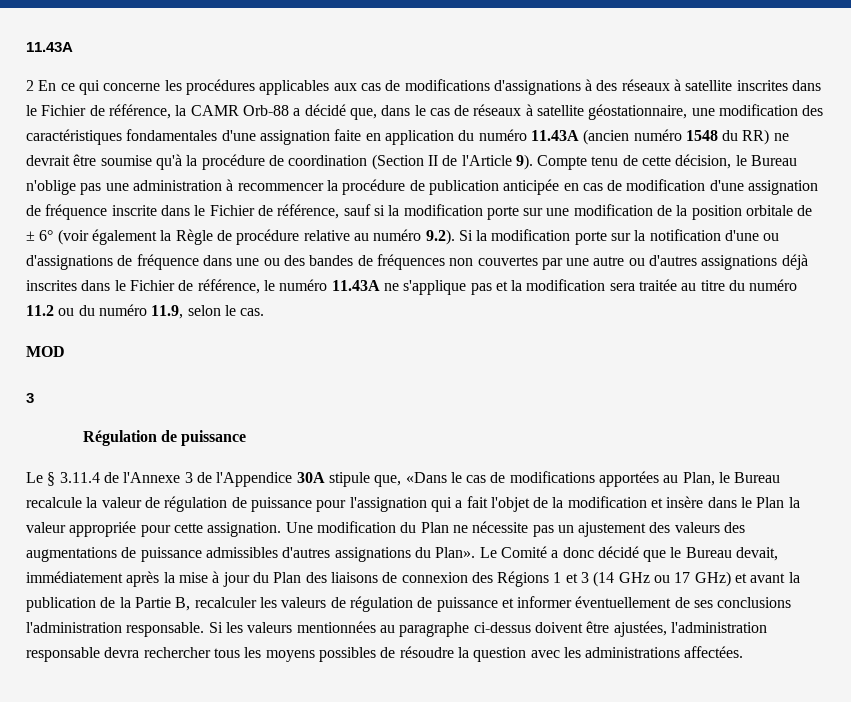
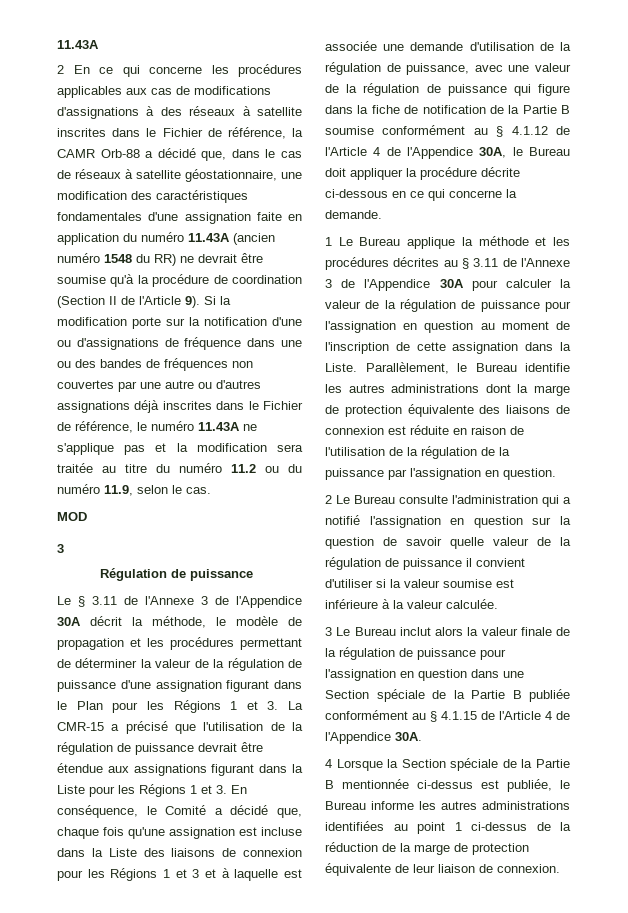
[537,154,798,170] [26,179,819,195] [26,204,813,220] [26,229,455,245] Compte tenu de cette décision, le Bureau n'oblige pas une administration à recommencer la procédure de publication anticipée en cas de modification d'une assignation de fréquence inscrite dans le Fichier de référence, sauf si la modification porte sur une modification de la position orbitale de ± 6° (voir également la Règle de procédure relative au numéro 9.2). -> (200, 302) none
[59,471,781,487] [26,496,800,512] [26,521,746,537] [26,546,779,562] [26,571,800,587] [26,596,792,612] [26,621,767,637] [26,646,744,662] 3.11.4 de l'Annexe 3 de l'Appendice 30A stipule que, «Dans le cas de modifications apportées au Plan, le Bureau recalcule la valeur de régulation de puissance pour l'assignation qui a fait l'objet de la modification et insère dans le Plan la valeur appropriée pour cette assignation. Une modification du Plan ne nécessite pas un ajustement des valeurs des augmentations de puissance admissibles d'autres assignations du Plan». Le Comité a donc décidé que le Bureau devait, immédiatement après la mise à jour du Plan des liaisons de connexion des Régions 1 et 3 (14 GHz ou 17 GHz) et avant la publication de la Partie B, recalculer les valeurs de régulation de puissance et informer éventuellement de ses conclusions l'administration responsable. Si les valeurs mentionnées au paragraphe ci-dessus doivent être ajustées, l'administration responsable devra rechercher tous les moyens possibles de résoudre la question avec les administrations affectées. -> [92,596,302,608] [57,616,302,628] [57,637,302,650] [57,658,302,671] [57,680,302,692] [57,700,303,713] [57,721,303,734] [57,742,263,755] [57,763,303,776] [57,784,247,797] [57,805,302,818] [57,827,302,839] [57,848,302,857] [57,868,302,881] [325,41,571,51] [325,62,571,75] [325,83,570,96] [325,105,570,114] [325,125,570,137] [325,147,570,159] [325,167,520,180] [325,189,517,201] [325,210,382,219] [325,236,570,249] [325,257,570,270] [325,279,571,291] [325,299,571,312] [325,321,570,333] [325,342,571,354] [325,362,570,374] [325,384,570,396] [325,404,570,417] [325,425,524,435] [325,446,510,459] [325,468,556,480] [325,495,571,507] [325,515,571,528] [325,537,571,549] [325,557,525,570] [325,579,514,588] [325,599,498,609] [325,627,570,636] [325,647,506,660] [325,669,524,681] [325,689,570,702] [325,710,570,722] [325,732,422,744] [325,758,570,771] [325,779,570,792] [325,801,570,810] [325,821,571,834] [325,842,529,855] [325,863,560,876] 3.11 de l'Annexe 3 de l'Appendice 30A décrit la méthode, le modèle de propagation et les procédures permettant de déterminer la valeur de la régulation de puissance d'une assignation figurant dans le Plan pour les Régions 1 et 3. La CMR-15 a précisé que l'utilisation de la régulation de puissance devrait être étendue aux assignations figurant dans la Liste pour les Régions 1 et 3. En conséquence, le Comité a décidé que, chaque fois qu'une assignation est incluse dans la Liste des liaisons de connexion pour les Régions 1 et 3 et à laquelle est associée une demande d'utilisation de la régulation de puissance, avec une valeur de la régulation de puissance qui figure dans la fiche de notification de la Partie B soumise conformément au § 4.1.12 de l'Article 4 de l'Appendice 30A, le Bureau doit appliquer la procédure décrite ci-dessous en ce qui concerne la demande. // 1 Le Bureau applique la méthode et les procédures décrites au § 3.11 de l'Annexe 3 de l'Appendice 30A pour calculer la valeur de la régulation de puissance pour l'assignation en question au moment de l'inscription de cette assignation dans la Liste. Parallèlement, le Bureau identifie les autres administrations dont la marge de protection équivalente des liaisons de connexion est réduite en raison de l'utilisation de la régulation de la puissance par l'assignation en question. // 2 Le Bureau consulte l'administration qui a notifié l'assignation en question sur la question de savoir quelle valeur de la régulation de puissance il convient d'utiliser si la valeur soumise est inférieure à la valeur calculée. // 3 Le Bureau inclut alors la valeur finale de la régulation de puissance pour l'assignation en question dans une Section spéciale de la Partie B publiée conformément au § 4.1.15 de l'Article 4 de l'Appendice 30A. // 4 Lorsque la Section spéciale de la Partie B mentionnée ci-dessus est publiée, le Bureau informe les autres administrations identifiées au point 1 ci-dessus de la réduction de la marge de protection équivalente de leur liaison de connexion.

